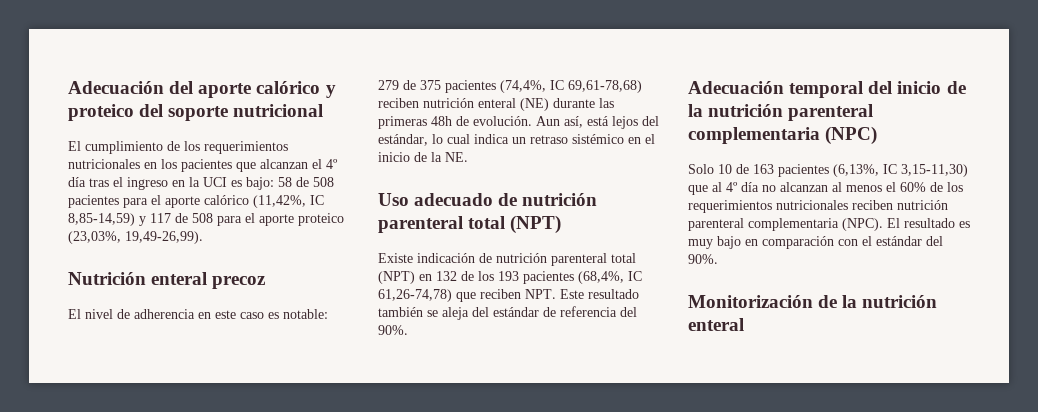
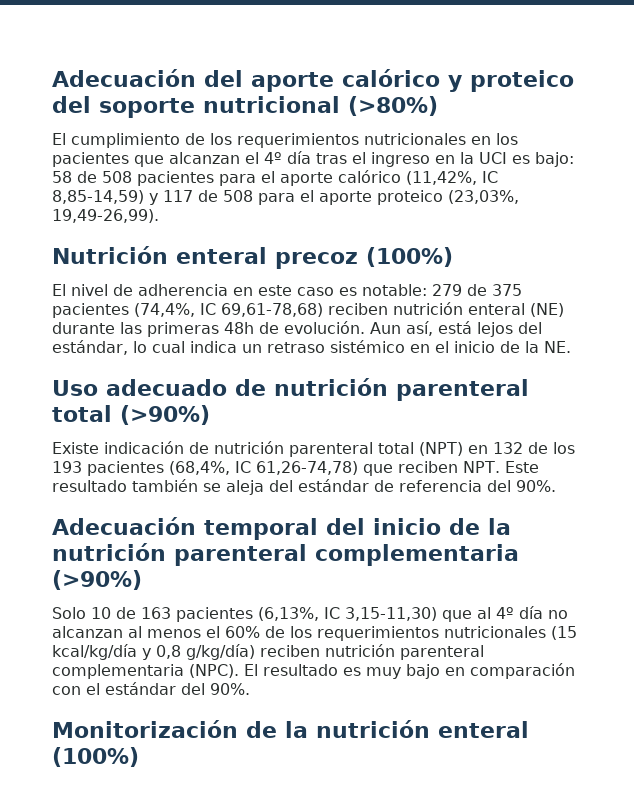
(324, 110) none -> [348,96,438,116] (>80%)
(267, 282) none -> [366,247,453,267] (100%)
[510,215,562,234] (NPT) -> [120,405,210,425] (>90%)
[825,126,878,145] (NPC) -> [52,570,142,590] (>90%)
(848, 205) none -> [551,626,577,640] [52,644,255,660] (15 kcal/kg/día y 0,8 g/kg/día)
(744, 324) none -> [52,747,139,767] (100%)

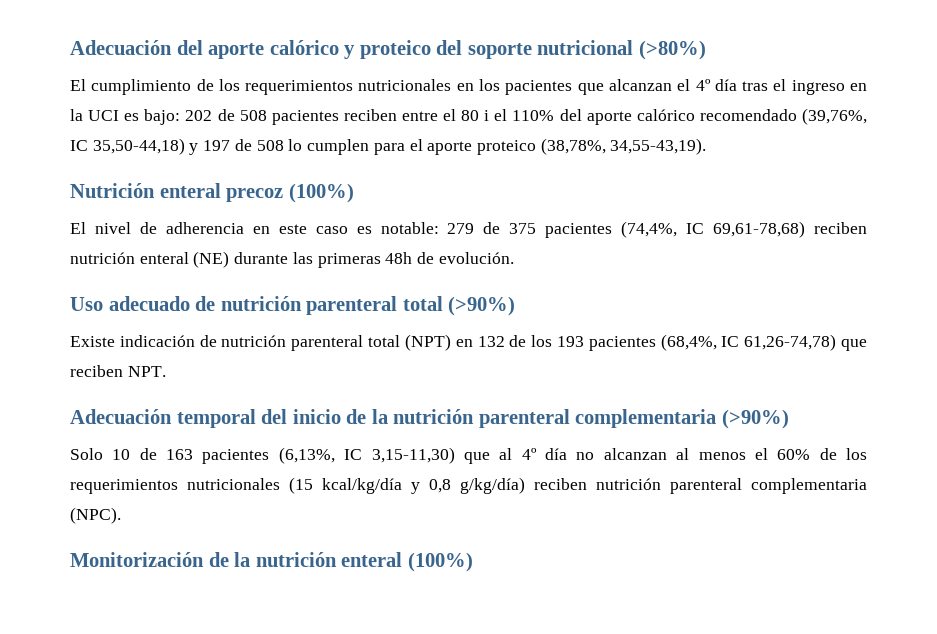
[52,171,72,183] 58 -> [185,110,213,121] 202
[219,170,498,186] [52,190,253,205] para el aporte calórico (11,42%, IC 8,85-14,59) y 117 de 508 -> [343,108,867,125] [70,138,370,155] reciben entre el 80 i el 110% del aporte calórico recomendado (39,76%, IC 35,50-44,18) y 197 de 508 lo cumplen
[448,190,519,204] [52,209,159,223] (23,03%, 19,49-26,99). -> [540,138,707,155] (38,78%, 34,55-43,19).
[370,321,542,337] [52,340,571,355] Aun así, está lejos del estándar, lo cual indica un retraso sistémico en el inicio de la NE. -> (514, 258) none
[504,461,539,473] [52,479,556,495] Este resultado también se aleja del estándar de referencia del 90%. -> (166, 371) none
[244,663,575,679] [52,682,250,695] El resultado es muy bajo en comparación con el estándar del 90%. -> (121, 515) none

